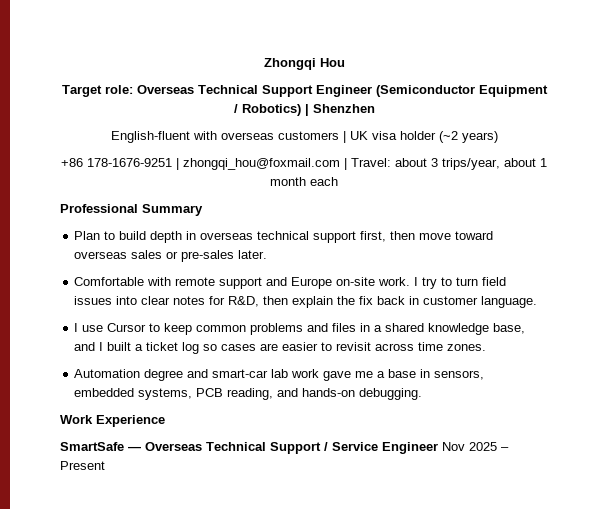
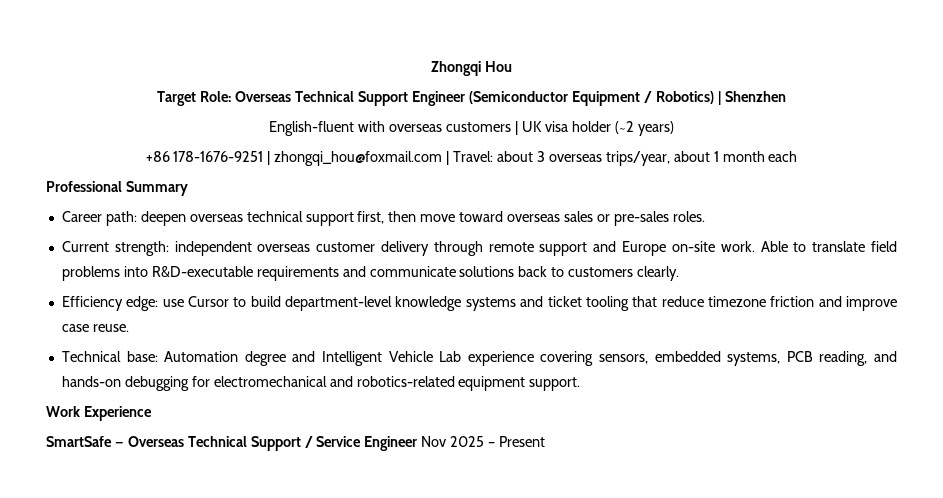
[104,85,133,94] role: -> [200,91,232,102] Role:
(438, 162) none -> [548,154,602,162] overseas
[74,231,197,243] Plan to build depth in -> [61,211,186,226] Career path: deepen
[238,250,268,259] [74,277,172,286] later. // Comfortable with -> [672,211,705,222] [61,241,483,256] roles. // Current strength: independent overseas customer delivery through
[414,277,507,289] [74,296,538,308] [74,323,526,335] [74,342,487,354] [74,369,431,381] I try to turn field issues into clear notes for R&D, then explain the fix back in customer language. // I use Cursor to keep common problems and files in a shared knowledge base, and I built a ticket log so cases are easier to revisit across time zones. // Automation degree and smart-car lab work gave me a base in -> [760,241,897,252] [61,266,680,281] [61,296,898,311] [61,324,129,332] [61,351,594,366] Able to translate field problems into R&D-executable requirements and communicate solutions back to customers clearly. // Efficiency edge: use Cursor to build department-level knowledge systems and ticket tooling that reduce timezone friction and improve case reuse. // Technical base: Automation degree and Intelligent Vehicle Lab experience covering
[359,388,423,400] debugging. -> [124,376,581,391] debugging for electromechanical and robotics-related equipment support.

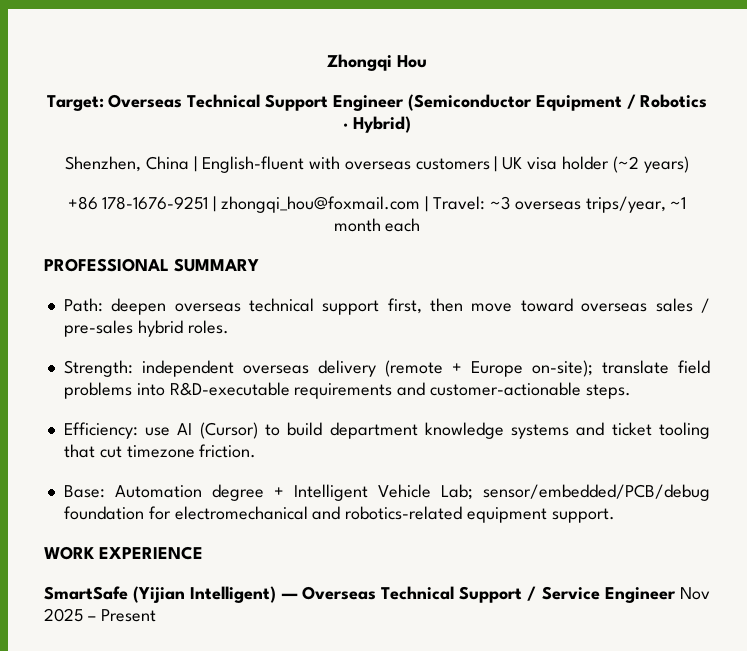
[157,91,232,106] Target Role: -> [46,95,104,111] Target:
[655,91,786,105] Robotics) | Shenzhen // -> [640,94,708,108] [343,116,411,133] [65,156,198,172] Robotics · Hybrid) // Shenzhen, China |
[497,151,798,166] [46,181,188,196] [61,211,137,226] about 3 overseas trips/year, about 1 month each // Professional Summary // Career path: -> [489,196,687,213] [333,218,421,232] [44,258,259,272] [63,298,103,312] ~3 overseas trips/year, ~1 month each // PROFESSIONAL SUMMARY // Path:
[596,211,705,226] [61,241,807,256] or pre-sales roles. // Current strength: independent overseas customer delivery through remote support and Europe on-site work. Able to -> [700,298,710,313] [63,320,229,337] [63,360,593,377] / pre-sales hybrid roles. // Strength: independent overseas delivery (remote + Europe on-site);
[369,266,680,281] [61,296,230,311] communicate solutions back to customers clearly. // Efficiency edge: use Cursor -> [430,382,631,399] [63,422,258,439] customer-actionable steps. // Efficiency: use AI (Cursor)
[285,296,393,311] department-level -> [329,422,418,439] department
[661,296,898,311] [61,324,129,332] [61,351,158,362] reduce timezone friction and improve case reuse. // Technical base: -> [99,444,257,458] [63,485,105,498] cut timezone friction. // Base:
[292,351,316,362] and -> [273,487,284,497] +
[439,351,898,366] [61,376,189,391] Lab experience covering sensors, embedded systems, PCB reading, and hands-on debugging -> [440,484,711,501] [63,506,144,520] Lab; sensor/embedded/PCB/debug foundation
[46,406,152,421] Work Experience -> [44,546,203,560] WORK EXPERIENCE
(112, 441) none -> [133,586,277,603] (Yijian Intelligent)

